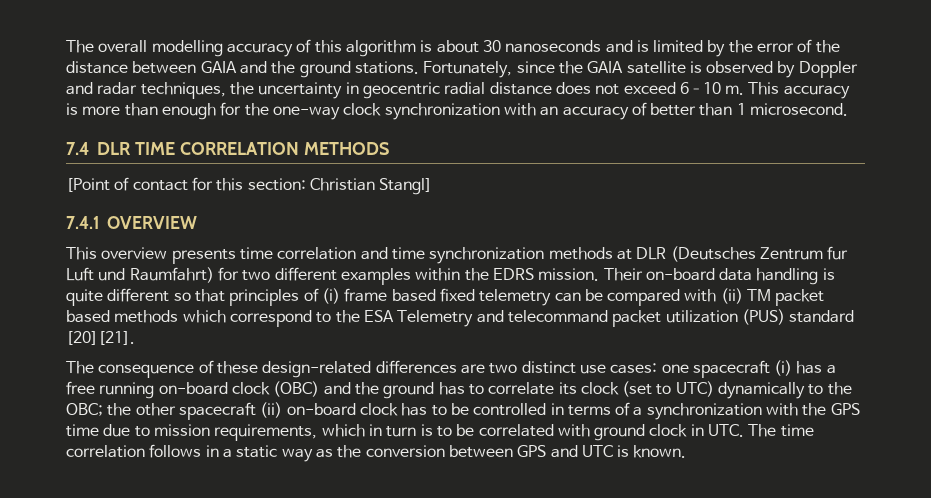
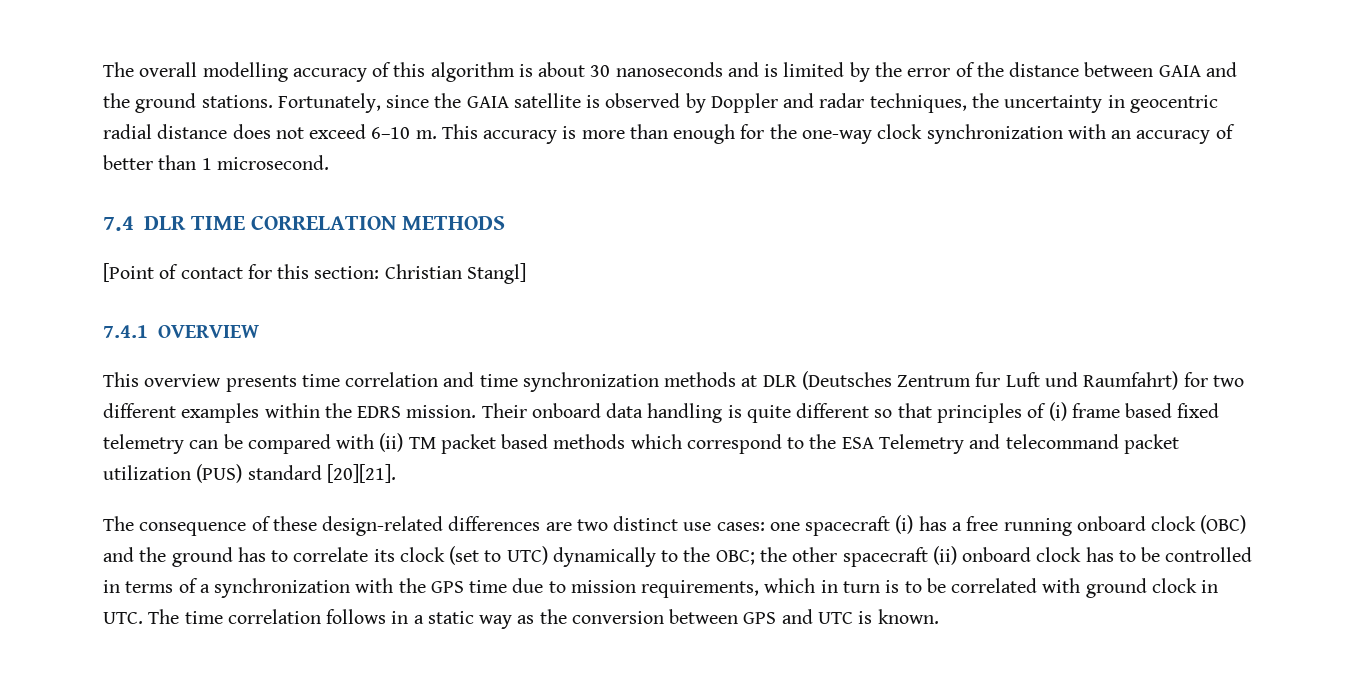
[645,268,715,281] on-board -> [531,403,601,418] onboard
[158,382,228,395] on-board -> [1076,516,1146,531] onboard
[286,403,356,416] on-board -> [962,547,1032,562] onboard

